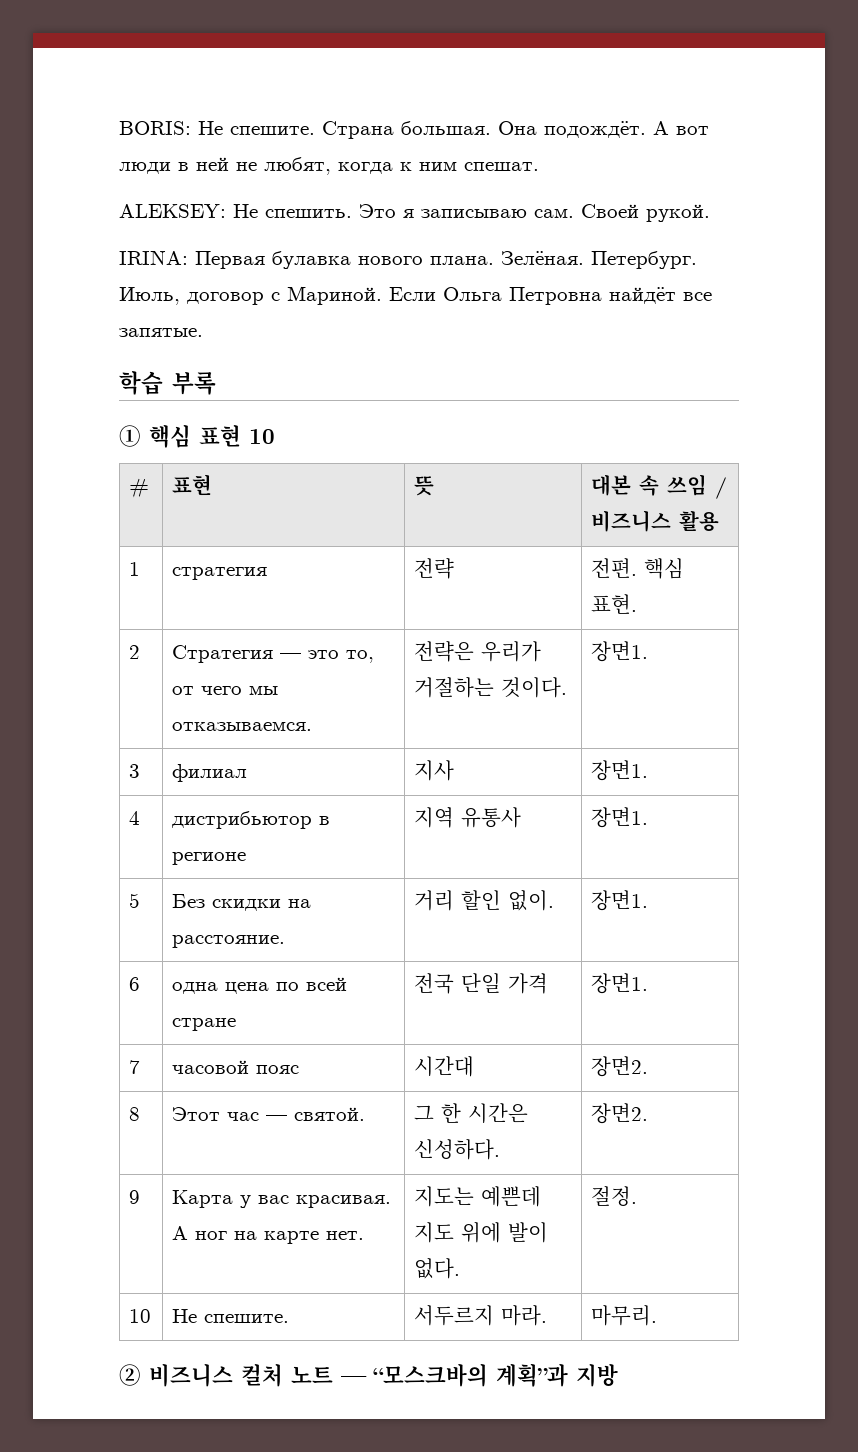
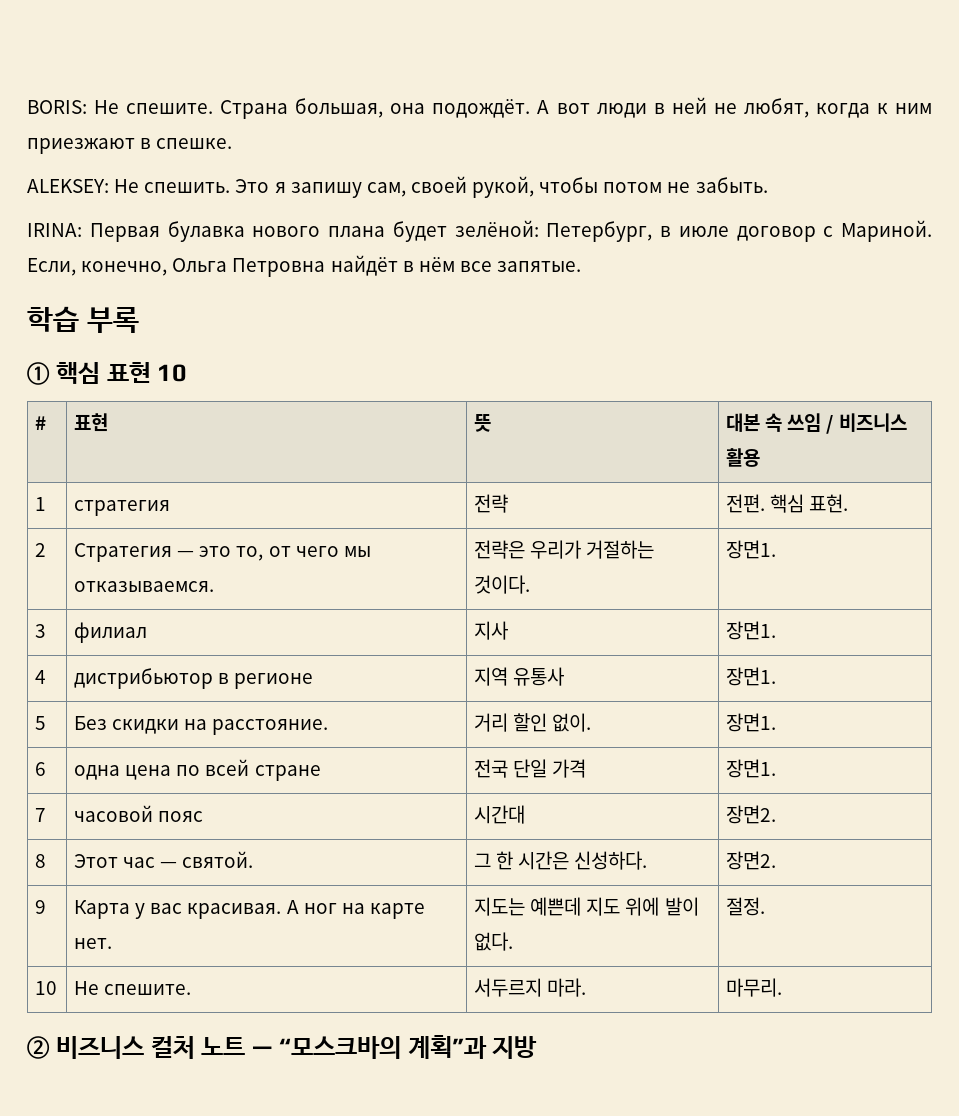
[401,121,537,135] большая. Она -> [295,98,426,118] большая, она
[464,162,539,171] спешат. -> [27,138,233,154] приезжают в спешке.
[421,204,710,222] [119,250,697,269] [119,287,180,305] записываю сам. Своей рукой. // IRINA: Первая булавка нового плана. Зелёная. Петербург. Июль, -> [290,176,768,198] [27,220,729,242] запишу сам, своей рукой, чтобы потом не забыть. // IRINA: Первая булавка нового плана будет зелёной: Петербург, в июле
[389,287,436,301] Если -> [27,258,168,276] Если, конечно,
(676, 295) none -> [402,257,455,272] в нём

